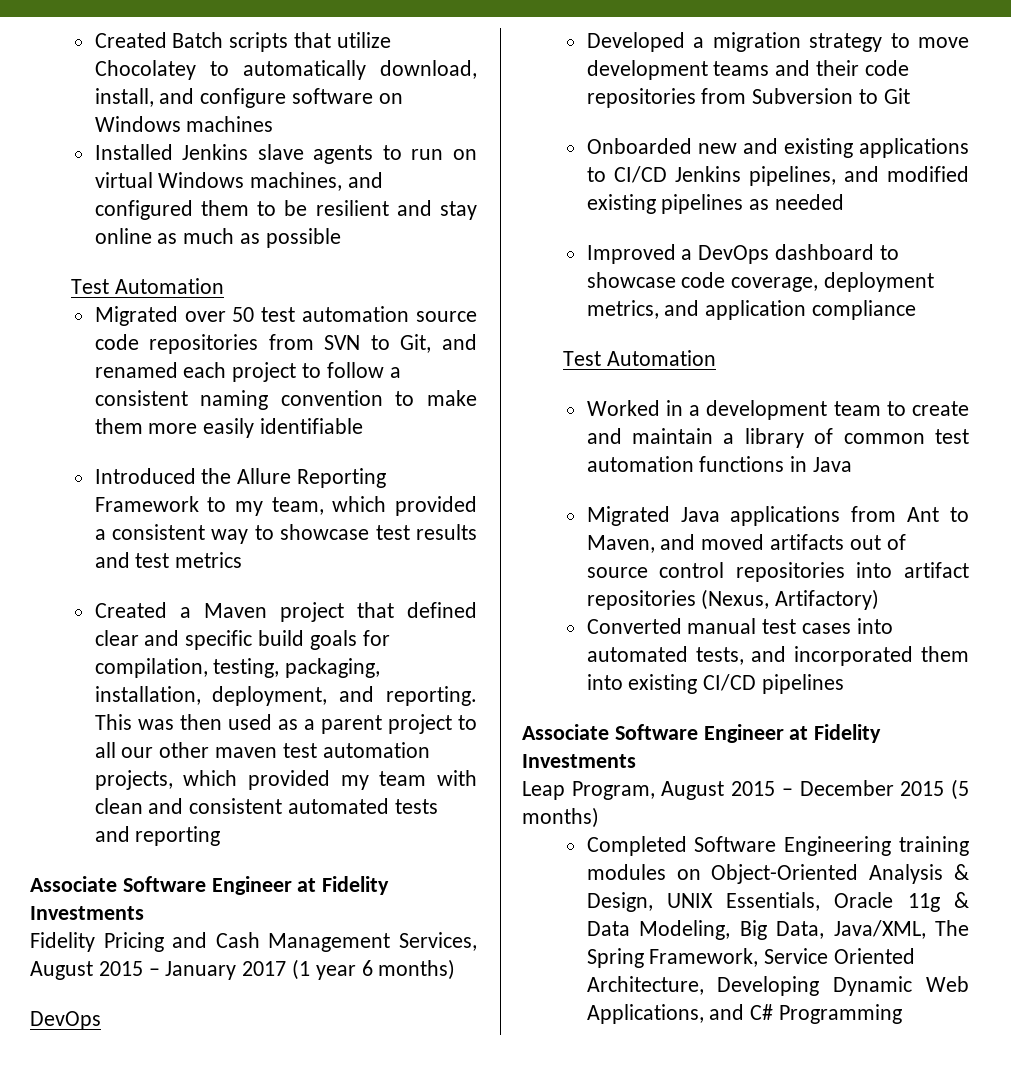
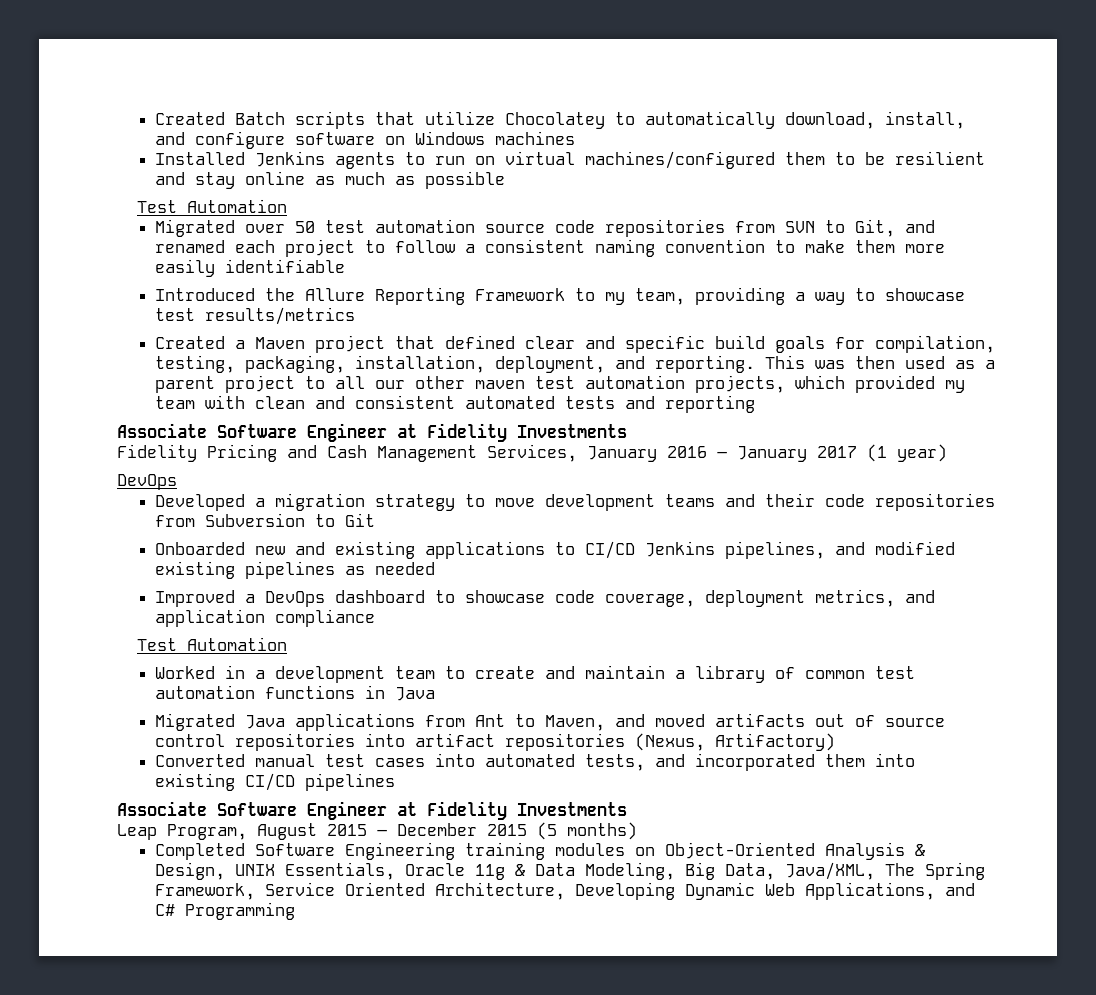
[257,144,304,160] slave -> (325, 159) none
[158,172,384,191] [94,200,193,220] Windows machines, and configured -> [584,151,775,169] machines/configured
[332,496,477,516] [94,524,477,544] [94,552,243,568] which provided a consistent way to showcase test results and test metrics -> [694,287,965,305] [154,307,355,325] providing a way to showcase test results/metrics
[30,961,143,980] August 2015 -> [587,446,707,462] January 2016
[315,959,456,980] year 6 months) -> [897,444,947,462] year)

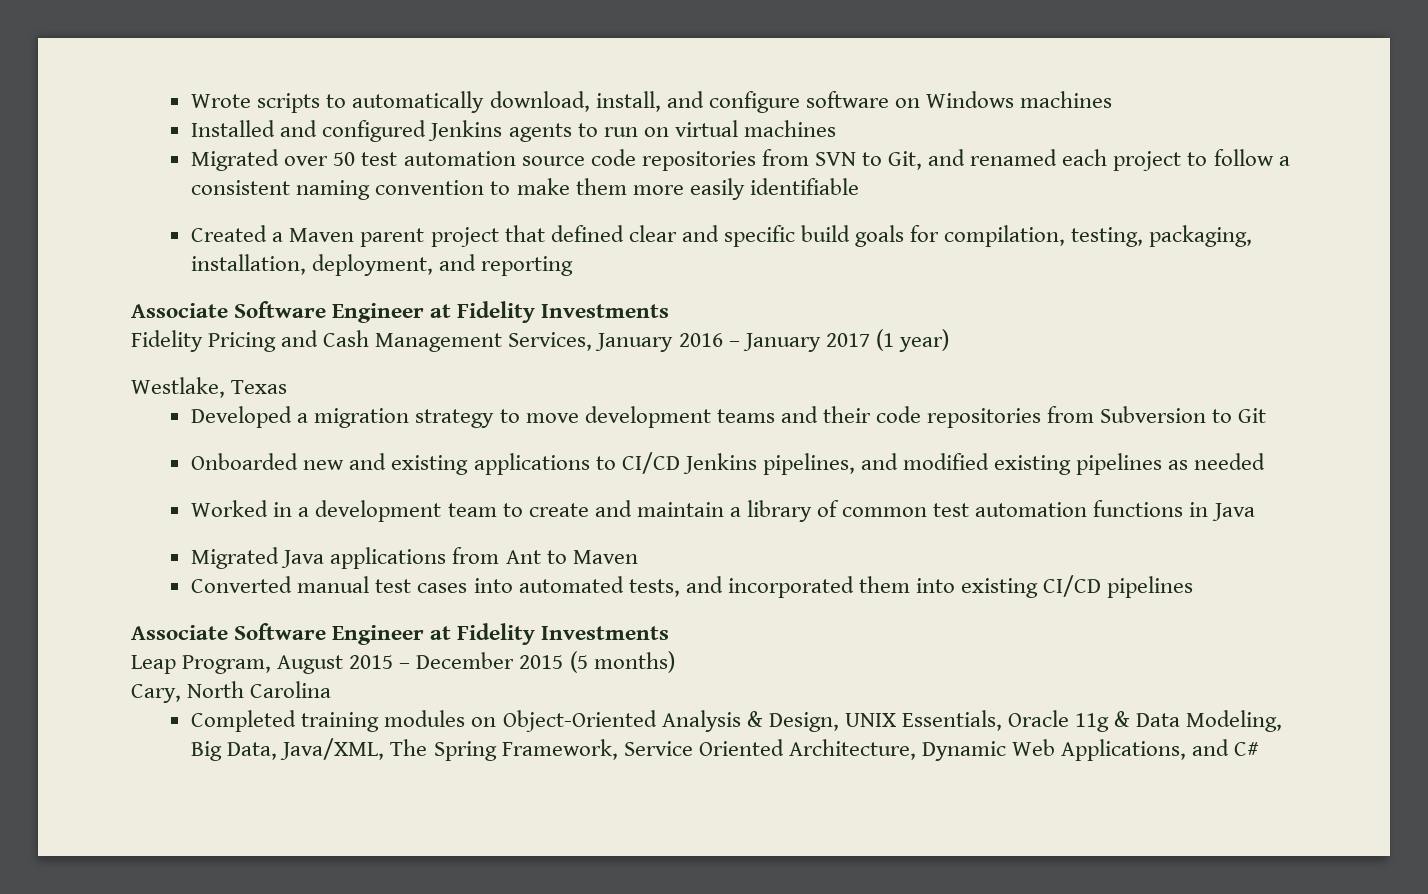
[154,111,605,129] Created Batch scripts that utilize Chocolatey -> [191,93,321,113] Wrote scripts
(245, 158) none -> [280,120,427,142] and configured
[584,151,985,169] [154,171,505,189] [136,199,287,213] machines/configured them to be resilient and stay online as much as possible // Test Automation -> [743,120,836,137] machines
[154,287,965,305] [154,307,355,325] // Introduced the Allure Reporting Framework to my team, providing a way to showcase test results/metrics -> (859, 186) none
(305, 343) none -> [360,228,425,247] parent
[654,355,995,373] [154,375,965,393] [154,395,655,409] reporting. This was then used as a parent project to all our other maven test automation projects, which provided my team with clean and consistent automated tests and -> (477, 262) none
[117,474,177,490] DevOps -> [131,377,288,398] Westlake, Texas
[154,589,935,607] [154,609,375,627] [136,637,287,651] // Improved a DevOps dashboard to showcase code coverage, deployment metrics, and application compliance // Test Automation -> (1266, 461) none
[544,713,945,731] [154,733,835,751] Maven, and moved artifacts out of source control repositories into artifact repositories (Nexus, Artifactory) -> [572,550,638,564] Maven
(637, 831) none -> [131,681,332,703] // Cary, North Carolina
[254,842,455,860] Software Engineering -> (297, 721) none
[574,882,675,900] Developing -> (916, 749) none
[184,902,295,920] Programming -> (1260, 749) none

